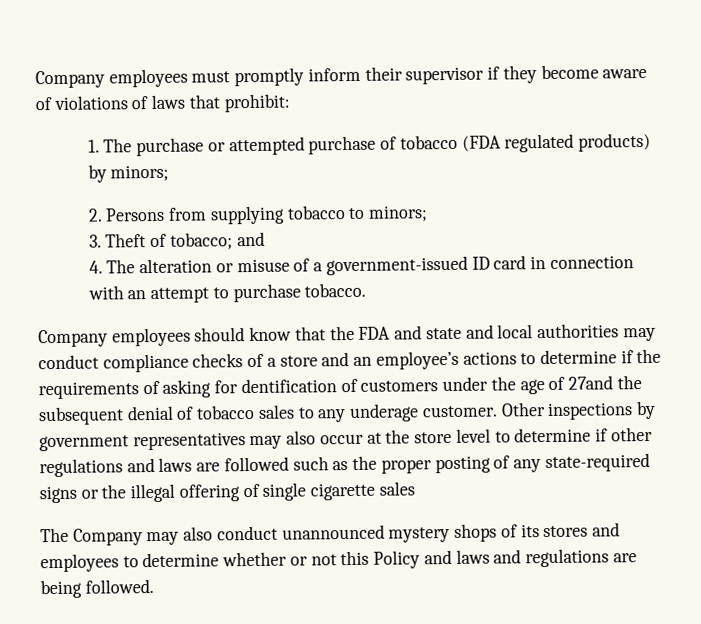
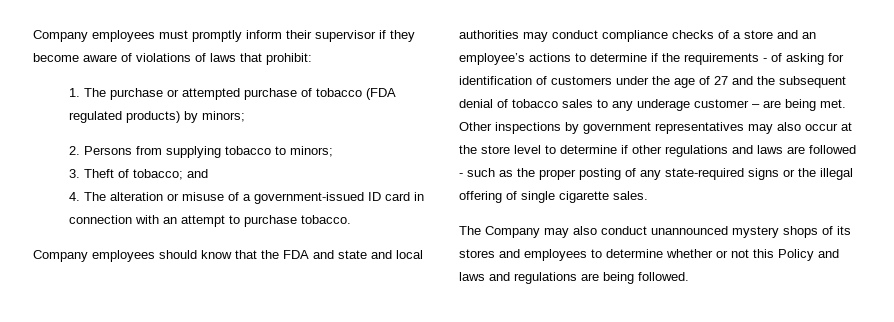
(139, 390) none -> [763,58,767,62] -
[240,378,337,394] dentification -> [459,76,532,85] identification
[567,375,613,390] 27and -> [714,76,753,85] 27 and
[421,405,498,418] customer. -> [694,99,846,111] customer – are being met.
(289, 464) none -> [459,173,463,177] -
[378,481,415,496] sales -> [613,191,648,200] sales.

